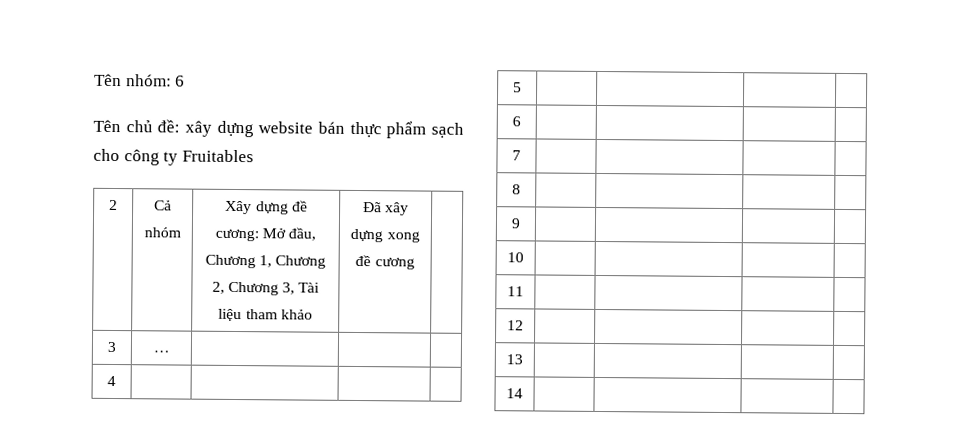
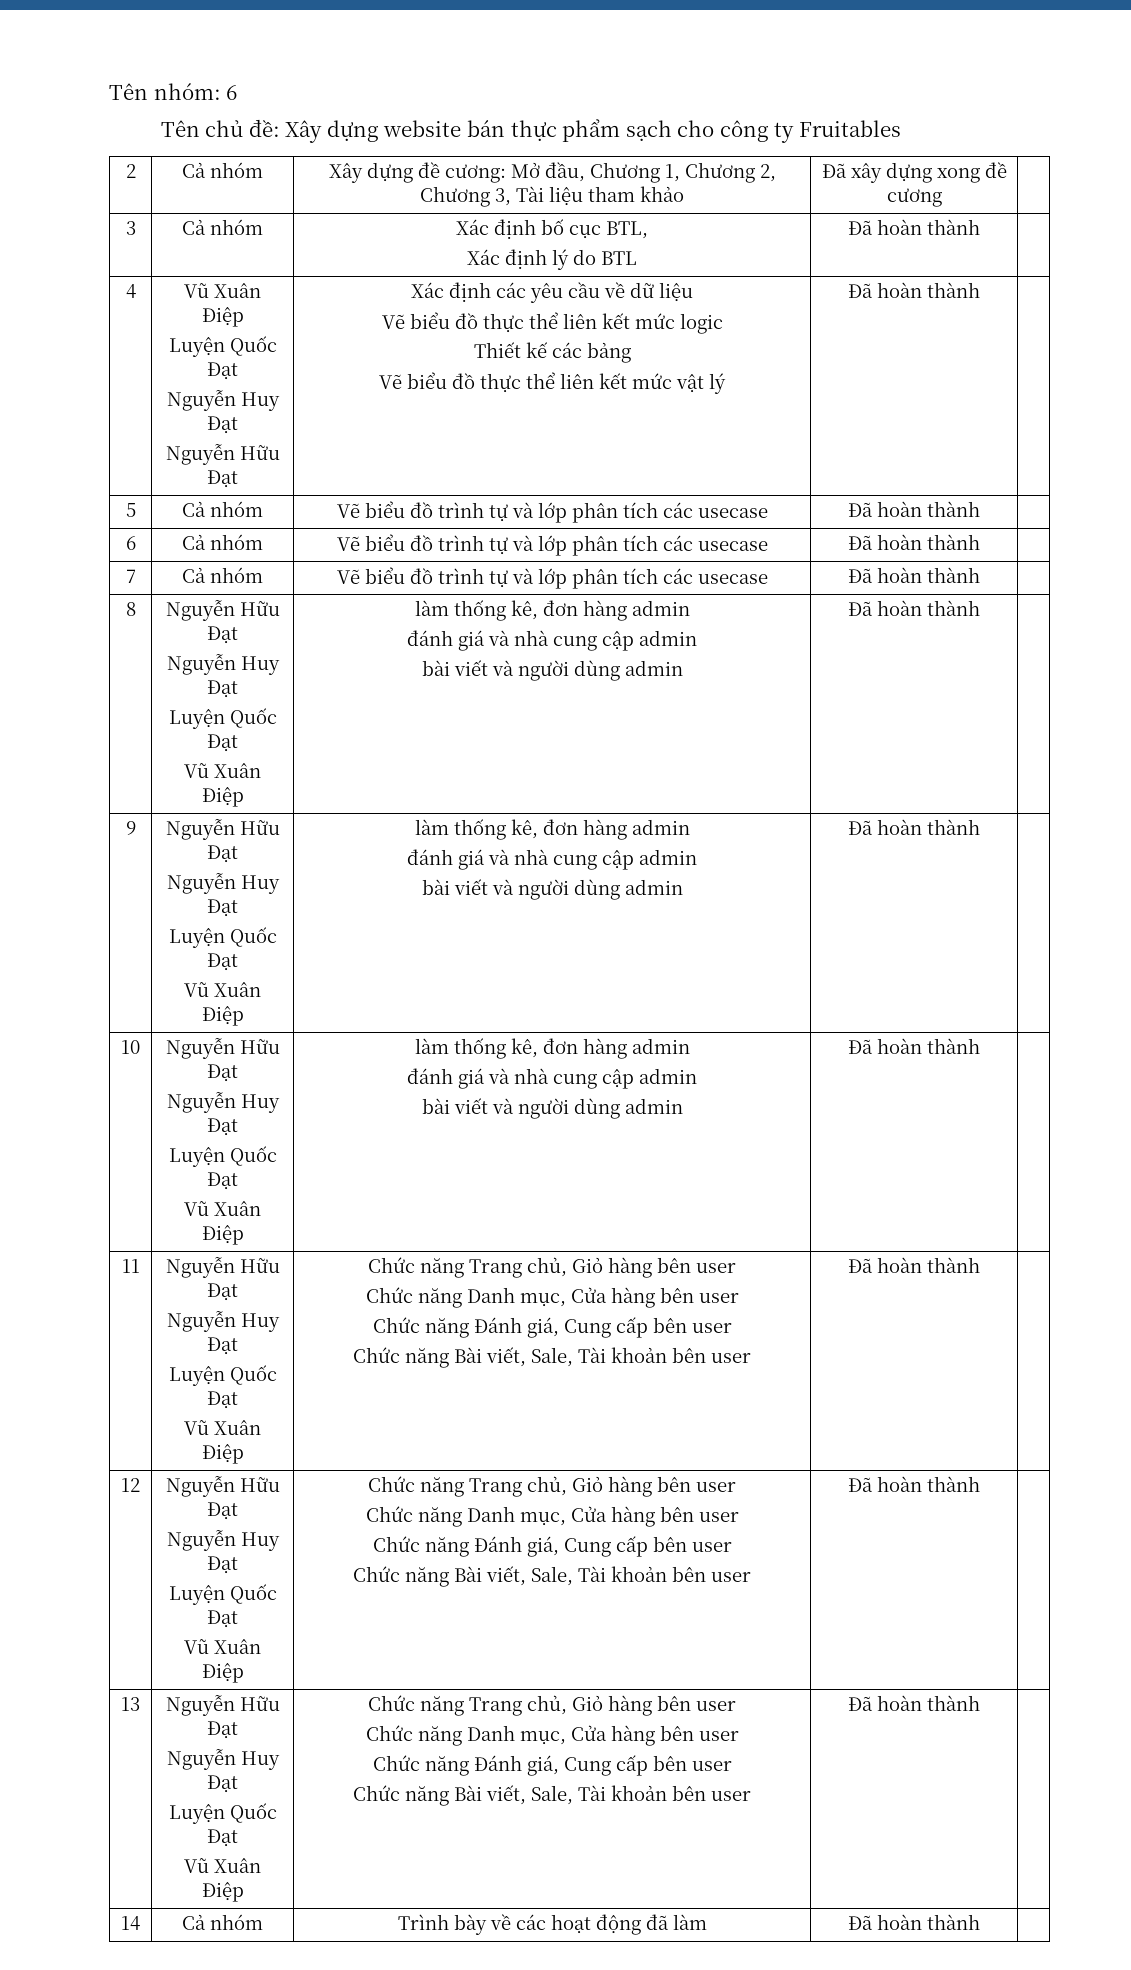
[185,120,212,137] xây -> [285,120,323,143] Xây
[152,350,170,353] [107,375,116,387] [513,82,522,93] [512,116,521,127] [512,150,521,161] [512,184,521,195] [511,218,521,229] [507,252,524,263] [507,286,524,297] [507,320,524,331] [506,354,523,365] [506,388,523,399] … | | | // 4 | | | | // 5 | | | | // 6 | | | | // 7 | | | | // 8 | | | | // 9 | | | | // 10 | | | | // 11 | | | | // 12 | | | | // 13 | | | | // 14 | | | -> [182,219,263,235] [456,219,648,239] [467,249,637,270] [848,219,980,235] [125,284,136,298] [184,283,261,298] [201,307,244,327] [168,336,277,357] [207,362,238,380] [166,390,280,411] [207,416,238,434] [165,444,280,465] [207,470,238,488] [411,282,693,303] [381,312,723,334] [473,342,631,363] [379,372,726,394] [848,282,980,298] [125,503,136,517] [182,501,263,517] [336,501,768,523] [848,501,980,517] [125,536,136,550] [182,534,263,550] [336,534,768,556] [848,534,980,550] [125,569,136,583] [182,567,263,583] [336,567,768,589] [848,567,980,583] [125,602,136,616] [165,600,280,621] [207,626,238,644] [166,654,280,675] [207,680,238,698] [168,708,277,729] [207,734,238,752] [184,763,261,778] [201,787,244,807] [414,600,690,621] [407,630,697,651] [421,660,683,681] [848,600,980,616] [125,821,136,835] [165,819,280,840] [207,845,238,863] [166,873,280,894] [207,899,238,917] [168,927,277,948] [207,953,238,971] [184,982,261,997] [201,1006,244,1026] [414,819,690,840] [407,849,697,870] [421,879,683,900] [848,819,980,835] [121,1040,140,1054] [165,1038,280,1059] [207,1064,238,1082] [166,1092,280,1113] [207,1118,238,1136] [168,1146,277,1167] [207,1172,238,1190] [184,1201,261,1216] [201,1225,244,1245] [414,1038,690,1059] [407,1068,697,1089] [421,1098,683,1119] [848,1038,980,1054] [121,1259,140,1273] [165,1257,280,1278] [207,1283,238,1301] [166,1311,280,1332] [207,1337,238,1355] [168,1365,277,1386] [207,1391,238,1409] [184,1420,261,1435] [201,1444,244,1464] [368,1257,736,1278] [365,1287,739,1308] [372,1317,732,1338] [353,1347,751,1368] [848,1257,980,1273] [121,1478,140,1492] [165,1476,280,1497] [207,1502,238,1520] [166,1530,280,1551] [207,1556,238,1574] [168,1584,277,1605] [207,1610,238,1628] [184,1639,261,1654] [201,1663,244,1683] [368,1476,736,1497] [365,1506,739,1527] [372,1536,732,1557] [353,1566,751,1587] [848,1476,980,1492] [121,1697,140,1711] [165,1695,280,1716] [207,1721,238,1739] [166,1749,280,1770] [207,1775,238,1793] [168,1803,277,1824] [207,1829,238,1847] [184,1858,261,1873] [201,1882,244,1902] [368,1695,736,1716] [365,1725,739,1746] [372,1755,732,1776] [353,1785,751,1806] [848,1695,980,1711] [121,1916,140,1930] [182,1914,263,1930] [397,1914,707,1935] [848,1914,980,1930] Cả nhóm | Xác định bố cục BTL, // Xác định lý do BTL | Đã hoàn thành | // 4 | Vũ Xuân Điệp // Luyện Quốc Đạt // Nguyễn Huy Đạt // Nguyễn Hữu Đạt | Xác định các yêu cầu về dữ liệu // Vẽ biểu đồ thực thể liên kết mức logic // Thiết kế các bảng // Vẽ biểu đồ thực thể liên kết mức vật lý | Đã hoàn thành | // 5 | Cả nhóm | Vẽ biểu đồ trình tự và lớp phân tích các usecase | Đã hoàn thành | // 6 | Cả nhóm | Vẽ biểu đồ trình tự và lớp phân tích các usecase | Đã hoàn thành | // 7 | Cả nhóm | Vẽ biểu đồ trình tự và lớp phân tích các usecase | Đã hoàn thành | // 8 | Nguyễn Hữu Đạt // Nguyễn Huy Đạt // Luyện Quốc Đạt // Vũ Xuân Điệp | làm thống kê, đơn hàng admin // đánh giá và nhà cung cập admin // bài viết và người dùng admin | Đã hoàn thành | // 9 | Nguyễn Hữu Đạt // Nguyễn Huy Đạt // Luyện Quốc Đạt // Vũ Xuân Điệp | làm thống kê, đơn hàng admin // đánh giá và nhà cung cập admin // bài viết và người dùng admin | Đã hoàn thành | // 10 | Nguyễn Hữu Đạt // Nguyễn Huy Đạt // Luyện Quốc Đạt // Vũ Xuân Điệp | làm thống kê, đơn hàng admin // đánh giá và nhà cung cập admin // bài viết và người dùng admin | Đã hoàn thành | // 11 | Nguyễn Hữu Đạt // Nguyễn Huy Đạt // Luyện Quốc Đạt // Vũ Xuân Điệp | Chức năng Trang chủ, Giỏ hàng bên user // Chức năng Danh mục, Cửa hàng bên user // Chức năng Đánh giá, Cung cấp bên user // Chức năng Bài viết, Sale, Tài khoản bên user | Đã hoàn thành | // 12 | Nguyễn Hữu Đạt // Nguyễn Huy Đạt // Luyện Quốc Đạt // Vũ Xuân Điệp | Chức năng Trang chủ, Giỏ hàng bên user // Chức năng Danh mục, Cửa hàng bên user // Chức năng Đánh giá, Cung cấp bên user // Chức năng Bài viết, Sale, Tài khoản bên user | Đã hoàn thành | // 13 | Nguyễn Hữu Đạt // Nguyễn Huy Đạt // Luyện Quốc Đạt // Vũ Xuân Điệp | Chức năng Trang chủ, Giỏ hàng bên user // Chức năng Danh mục, Cửa hàng bên user // Chức năng Đánh giá, Cung cấp bên user // Chức năng Bài viết, Sale, Tài khoản bên user | Đã hoàn thành | // 14 | Cả nhóm | Trình bày về các hoạt động đã làm | Đã hoàn thành

